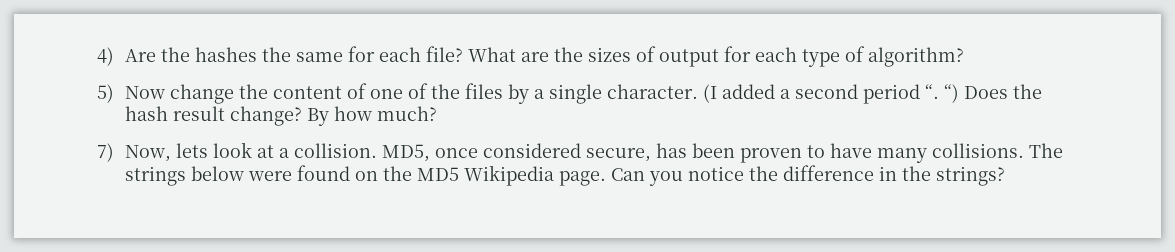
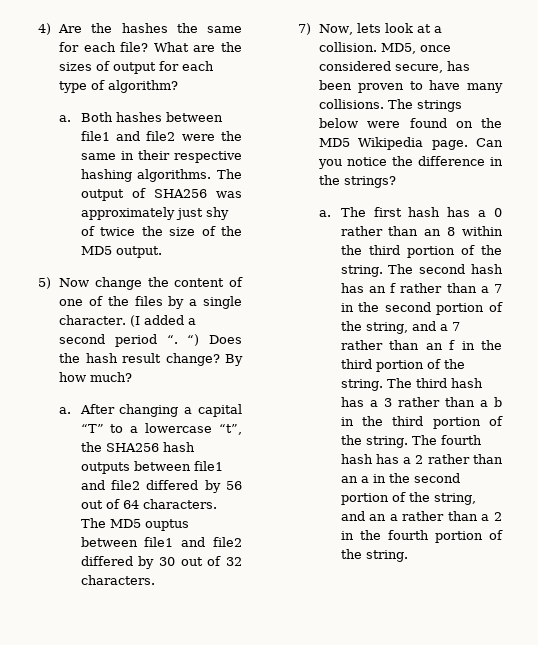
(964, 57) none -> [59,112,223,122] [80,131,243,141] [80,150,242,163] [80,169,243,182] [80,188,242,201] [80,207,229,220] [80,226,243,236] [80,246,162,258] // a. Both hashes between file1 and file2 were the same in their respective hashing algorithms. The output of SHA256 was approximately just shy of twice the size of the MD5 output.
(437, 113) none -> [59,404,242,417] [80,423,242,435] [80,442,195,452] [80,461,223,474] [80,480,243,493] [80,499,217,509] [80,518,189,531] [80,537,242,547] [80,556,242,569] [80,575,155,585] // a. After changing a capital “T” to a lowercase “t”, the SHA256 hash outputs between file1 and file2 differed by 56 out of 64 characters. The MD5 ouptus between file1 and file2 differed by 30 out of 32 characters.
(1005, 176) none -> [319,207,503,217] [340,226,504,236] [340,245,503,258] [340,264,503,277] [340,283,502,293] [340,302,504,315] [340,321,460,334] [340,340,503,350] [340,359,465,372] [340,378,483,391] [340,397,502,407] [340,416,504,429] [340,435,482,448] [340,454,503,464] [340,473,460,483] [340,492,476,505] [340,511,502,521] [340,530,504,543] [340,549,408,562] // a. The first hash has a 0 rather than an 8 within the third portion of the string. The second hash has an f rather than a 7 in the second portion of the string, and a 7 rather than an f in the third portion of the string. The third hash has a 3 rather than a b in the third portion of the string. The fourth hash has a 2 rather than an a in the second portion of the string, and an a rather than a 2 in the fourth portion of the string.

